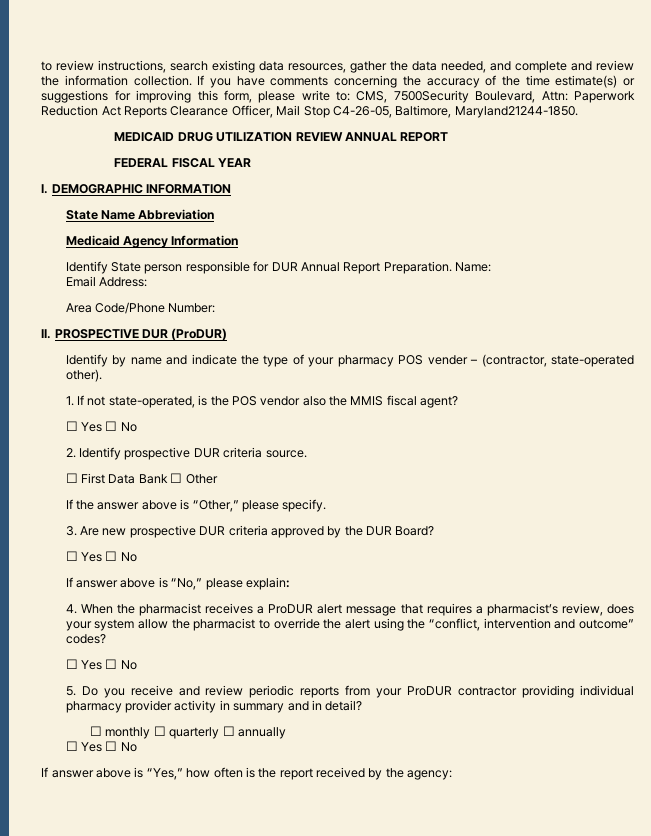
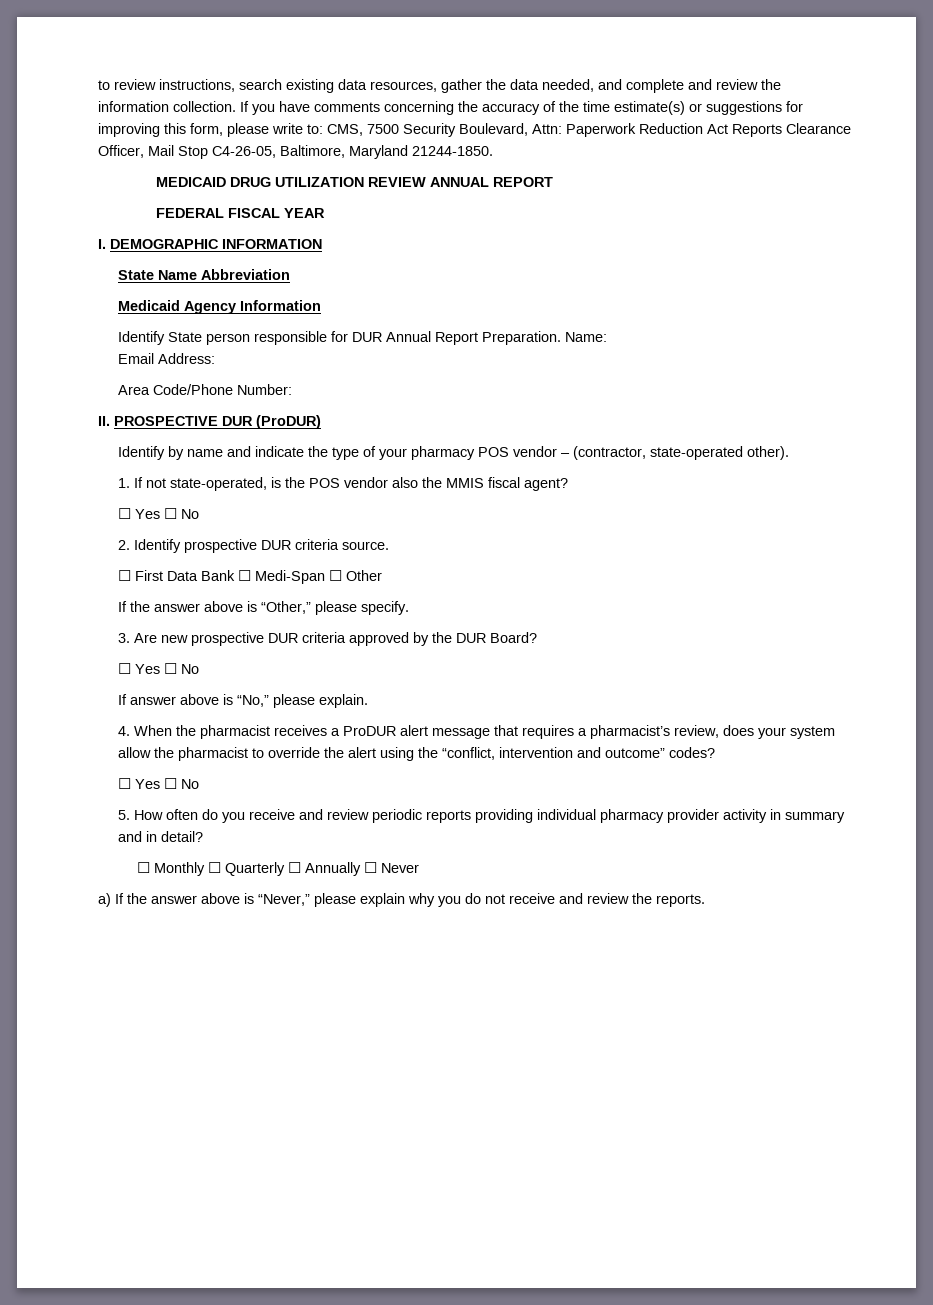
[393,90,469,103] 7500Security -> [367,123,457,137] 7500 Security
[454,106,578,118] Maryland21244-1850. -> [349,145,494,159] Maryland 21244-1850.
[427,355,468,365] vender -> [512,446,557,457] vendor
(183, 478) none -> [254,570,342,584] Medi-Span ☐
[245,577,290,590] explain: -> [318,694,368,708] explain.
[81,686,98,696] Do -> [133,809,218,820] How often do
[345,685,518,698] from your ProDUR contractor -> (471, 816) none
[105,726,286,739] [65,741,137,752] [41,767,453,780] monthly ☐ quarterly ☐ annually // ☐ Yes ☐ No // If answer above is “Yes,” how often is the report received by the agency: -> [154,862,420,876] [98,893,706,907] Monthly ☐ Quarterly ☐ Annually ☐ Never // a) If the answer above is “Never,” please explain why you do not receive and review the reports.

